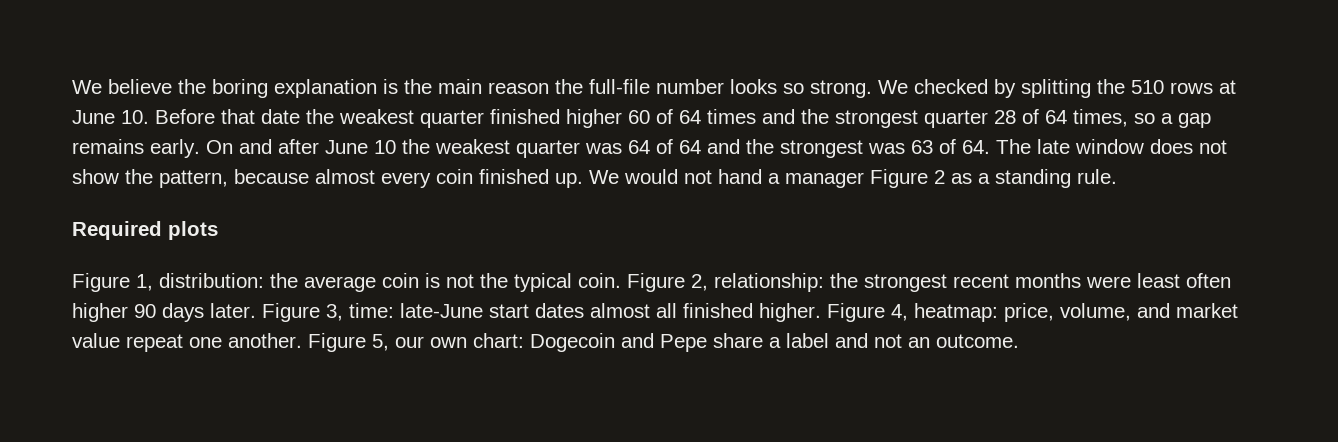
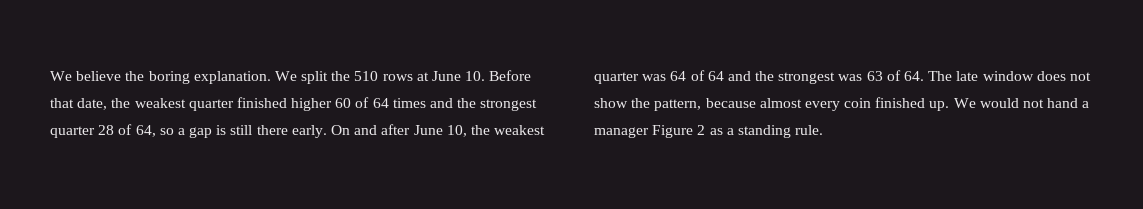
[274,79,1091,98] explanation is the main reason the full-file number looks so strong. We checked by splitting -> [193,71,329,84] explanation. We split
[261,109,300,124] date -> [77,98,108,110] date,
[1045,109,1128,127] 64 times, -> [135,125,156,137] 64,
[72,139,144,154] remains -> [216,125,288,135] is still there
[374,140,396,154] 10 -> [446,125,467,137] 10,
[72,221,218,240] [72,273,1231,292] [72,303,1238,322] [72,333,1019,352] // Required plots // Figure 1, distribution: the average coin is not the typical coin. Figure 2, relationship: the strongest recent months were least often higher 90 days later. Figure 3, time: late-June start dates almost all finished higher. Figure 4, heatmap: price, volume, and market value repeat one another. Figure 5, our own chart: Dogecoin and Pepe share a label and not an outcome. -> (824, 130) none

